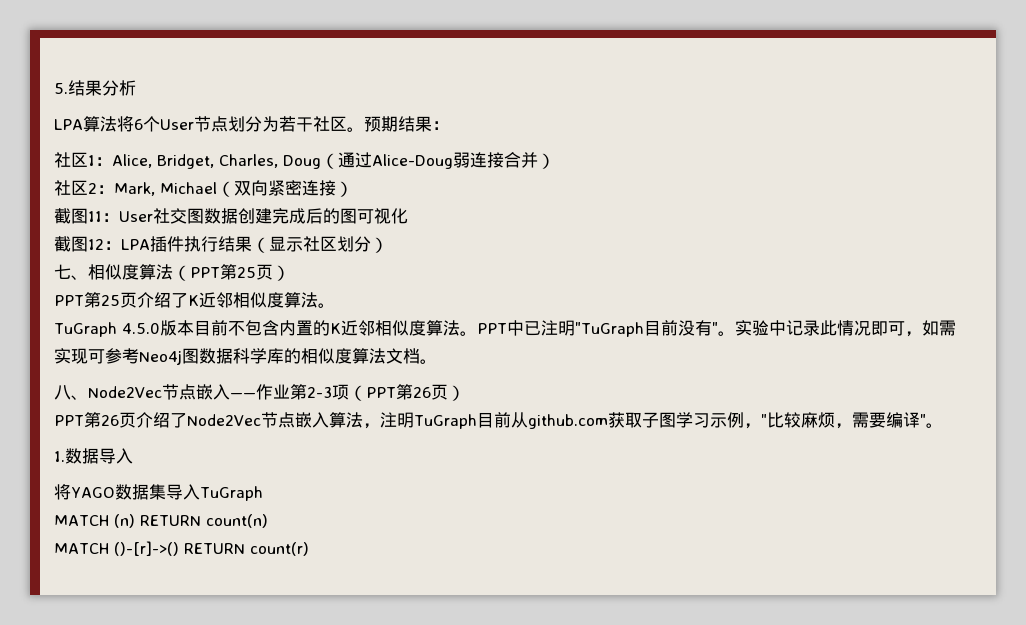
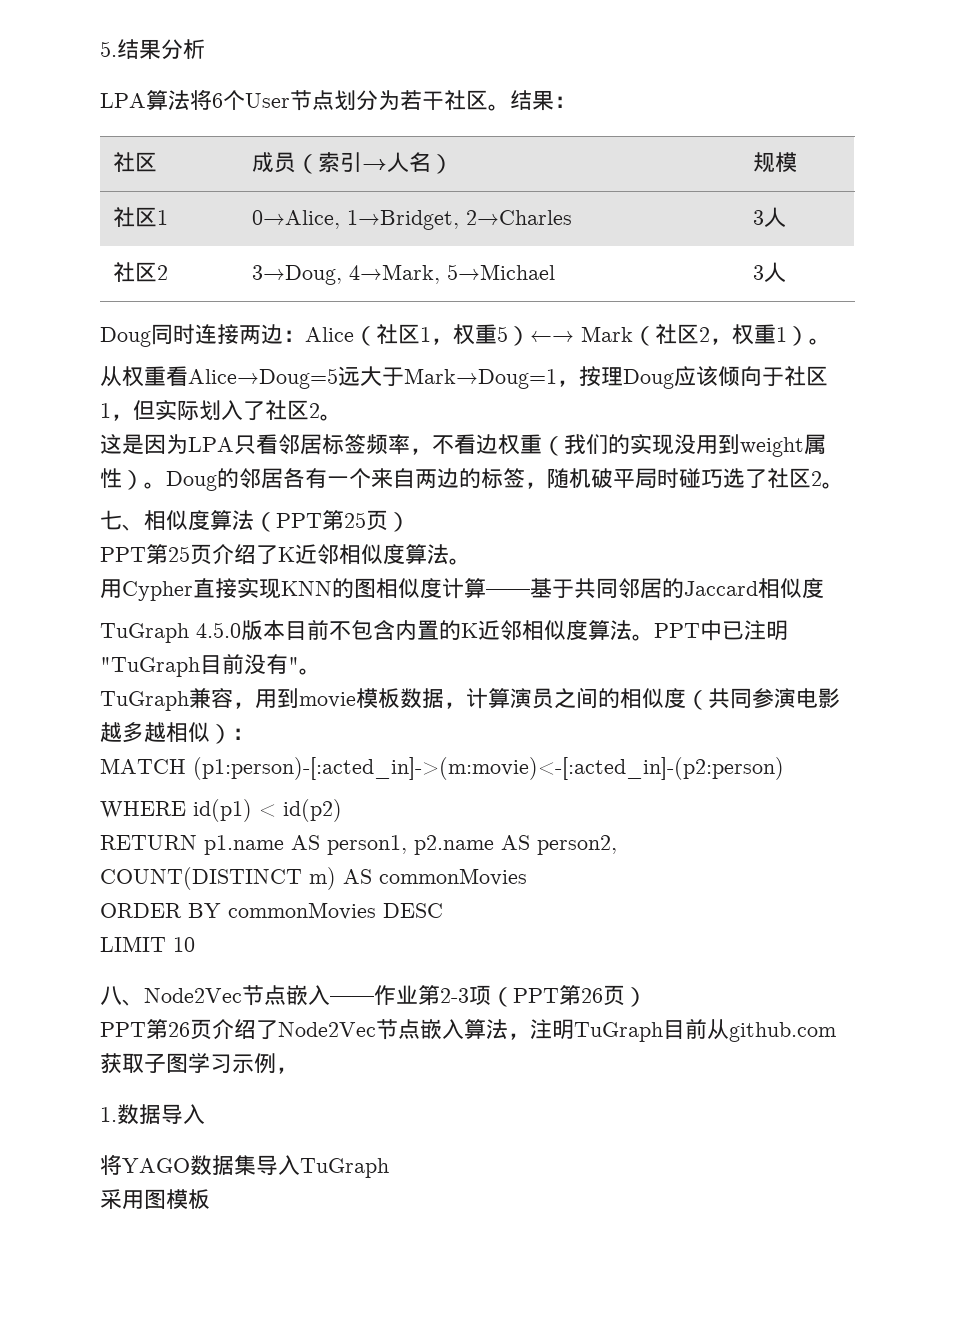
[364,116,398,132] 预期 -> (510, 107) none
[54,152,555,169] [54,180,353,197] [54,208,408,224] [54,236,388,253] // 社区1：Alice, Bridget, Charles, Doug（通过Alice-Doug弱连接合并） // 社区2：Mark, Michael（双向紧密连接） // 截图11：User社交图数据创建完成后的图可视化 // 截图12：LPA插件执行结果（显示社区划分） -> [113,152,158,172] [252,152,454,174] [753,152,798,173] [113,207,169,227] [252,210,573,230] [753,207,787,227] [113,262,169,282] [252,264,556,285] [753,262,787,282] [100,324,831,347] [100,366,828,389] [100,400,342,421] [100,434,826,457] [100,468,844,491] // 社区 | 成员（索引→人名） | 规模 // 社区1 | 0→Alice, 1→Bridget, 2→Charles | 3人 // 社区2 | 3→Doug, 4→Mark, 5→Michael | 3人 // Doug同时连接两边：Alice（社区1，权重5）←→ Mark（社区2，权重1）。 // 从权重看Alice→Doug=5远大于Mark→Doug=1，按理Doug应该倾向于社区1，但实际划入了社区2。 // 这是因为LPA只看邻居标签频率，不看边权重（我们的实现没用到weight属性）。Doug的邻居各有一个来自两边的标签，随机破平局时碰巧选了社区2。
(335, 305) none -> [100,578,824,601] // 用Cypher直接实现KNN的图相似度计算——基于共同邻居的Jaccard相似度
[734,320,956,337] [54,348,437,365] 实验中记录此情况即可，如需实现可参考Neo4j图数据科学库的相似度算法文档。 -> [100,687,840,711] [100,722,254,744] [100,757,784,780] [100,799,342,822] [100,835,617,855] [100,867,527,890] [100,902,443,920] [100,936,195,952] // TuGraph兼容，用到movie模板数据，计算演员之间的相似度（共同参演电影越多越相似）： // MATCH (p1:person)-[:acted_in]->(m:movie)<-[:acted_in]-(p2:person) // WHERE id(p1) < id(p2) // RETURN p1.name AS person1, p2.name AS person2, // COUNT(DISTINCT m) AS commonMovies // ORDER BY commonMovies DESC // LIMIT 10
[760,412,943,429] "比较麻烦，需要编译"。 -> (298, 1070) none
[54,514,268,528] [54,541,309,556] MATCH (n) RETURN count(n) // MATCH ()-[r]->() RETURN count(r) -> [100,1189,210,1209] 采用图模板

